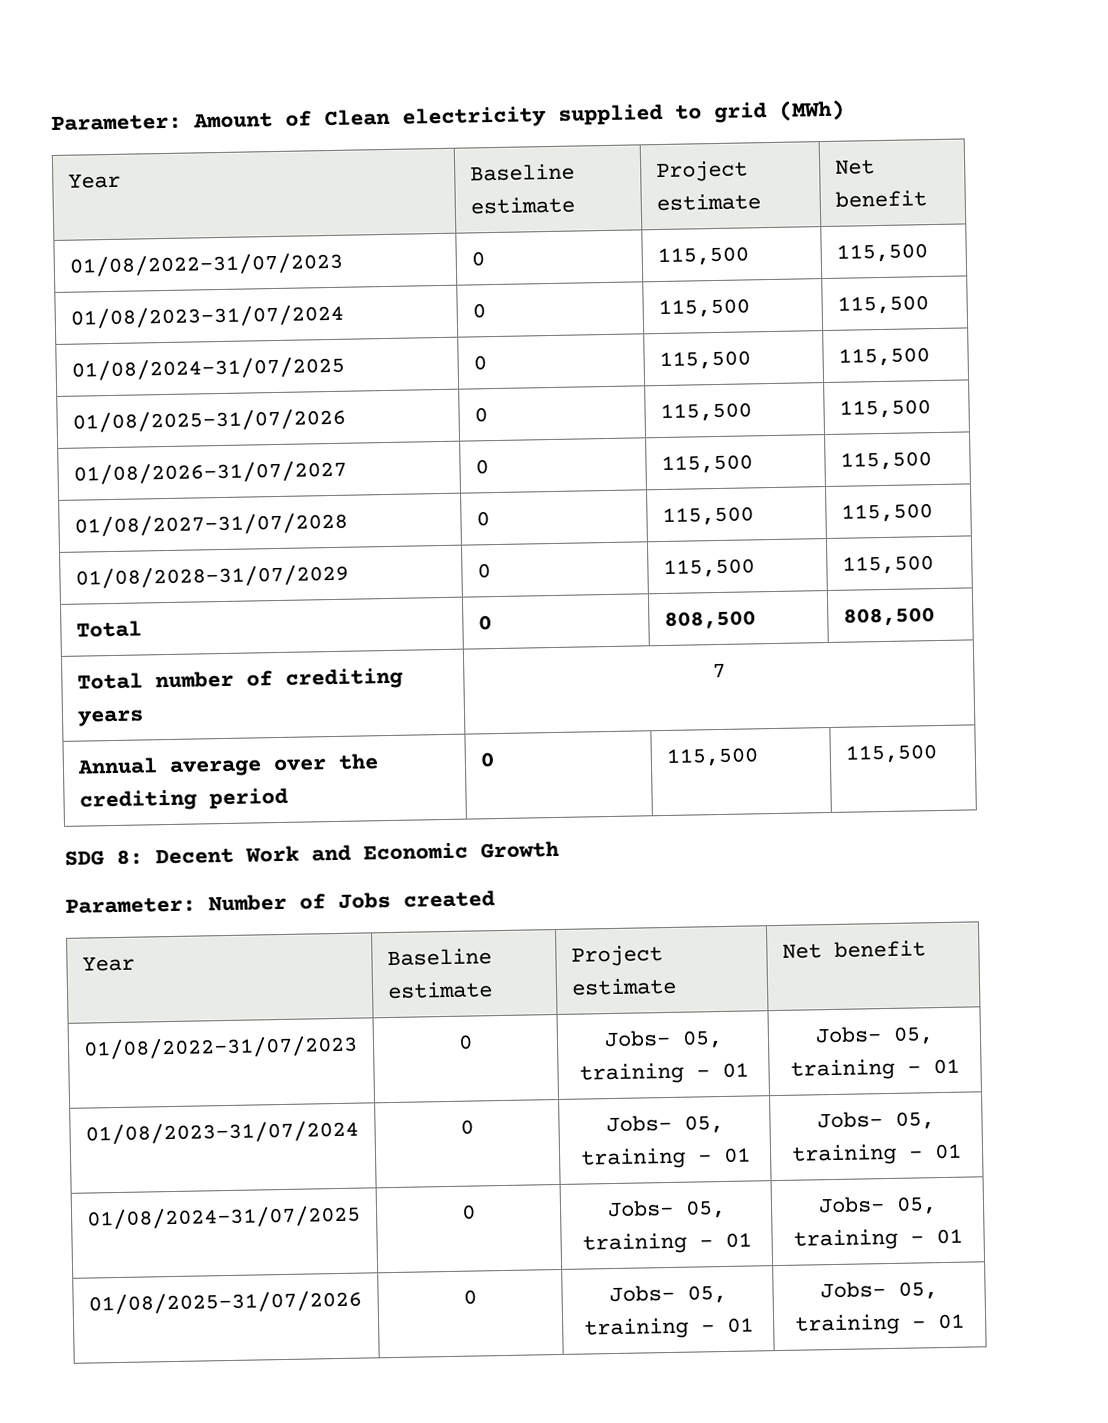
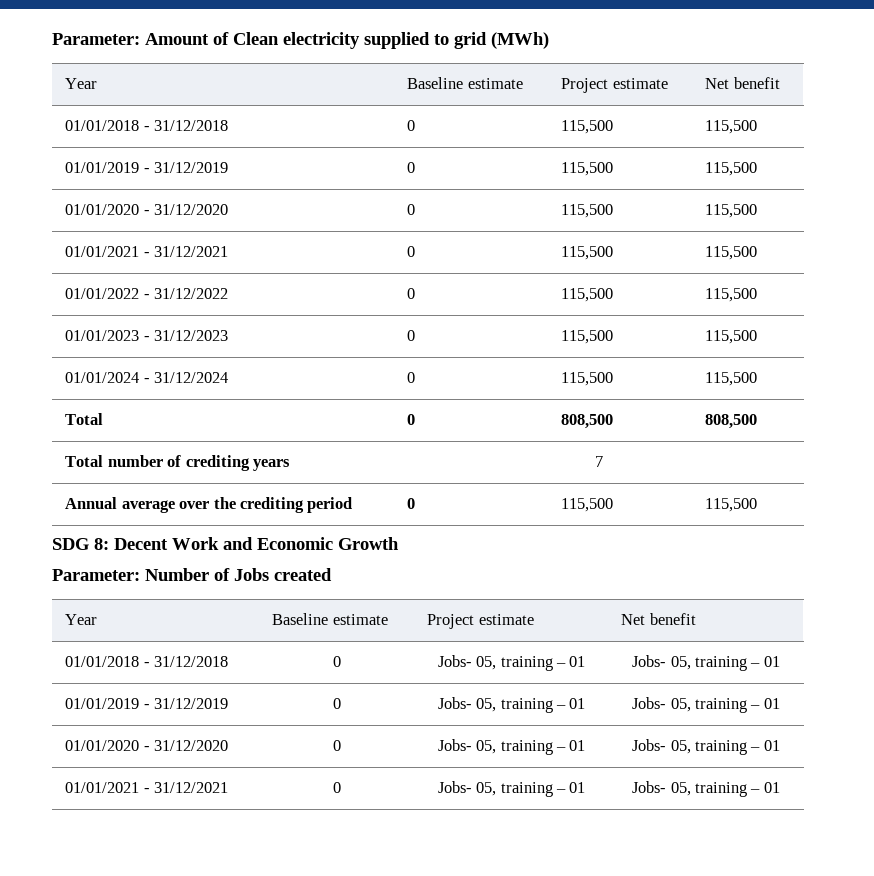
[68,251,343,277] [470,251,485,267] [656,246,749,267] [835,243,928,263] [69,303,344,329] [471,303,486,319] [657,298,750,319] [836,295,929,315] [70,355,345,381] [472,355,487,371] [658,350,751,371] [837,347,930,367] [71,407,346,433] [473,407,488,423] [659,402,752,423] [838,399,931,419] [72,459,347,485] [474,459,489,475] [660,454,753,475] [839,451,932,471] [73,511,348,537] [475,511,490,527] [661,506,754,527] [840,503,933,523] [74,563,349,589] 01/08/2022-31/07/2023 | 0 | 115,500 | 115,500 // 01/08/2023-31/07/2024 | 0 | 115,500 | 115,500 // 01/08/2024-31/07/2025 | 0 | 115,500 | 115,500 // 01/08/2025-31/07/2026 | 0 | 115,500 | 115,500 // 01/08/2026-31/07/2027 | 0 | 115,500 | 115,500 // 01/08/2027-31/07/2028 | 0 | 115,500 | 115,500 // 01/08/2028-31/07/2029 -> [65,120,229,131] [407,120,416,131] [561,120,614,134] [705,120,758,134] [65,162,229,173] [407,162,416,173] [561,162,614,176] [705,162,758,176] [65,204,229,215] [407,204,416,215] [561,204,614,218] [705,204,758,218] [65,246,229,257] [407,246,416,257] [561,246,614,260] [705,246,758,260] [65,288,229,299] [407,288,416,299] [561,288,614,302] [705,288,758,302] [65,330,229,341] [407,330,416,341] [561,330,614,344] [705,330,758,344] [65,372,229,383] 01/01/2018 - 31/12/2018 | 0 | 115,500 | 115,500 // 01/01/2019 - 31/12/2019 | 0 | 115,500 | 115,500 // 01/01/2020 - 31/12/2020 | 0 | 115,500 | 115,500 // 01/01/2021 - 31/12/2021 | 0 | 115,500 | 115,500 // 01/01/2022 - 31/12/2022 | 0 | 115,500 | 115,500 // 01/01/2023 - 31/12/2023 | 0 | 115,500 | 115,500 // 01/01/2024 - 31/12/2024
[82,1034,358,1060] 01/08/2022-31/07/2023 -> [65,656,229,667] 01/01/2018 - 31/12/2018
[84,1119,359,1145] 01/08/2023-31/07/2024 -> [65,698,229,709] 01/01/2019 - 31/12/2019
[85,1204,361,1230] 01/08/2024-31/07/2025 -> [65,740,229,751] 01/01/2020 - 31/12/2020
[87,1289,362,1315] 01/08/2025-31/07/2026 -> [65,782,229,793] 01/01/2021 - 31/12/2021

